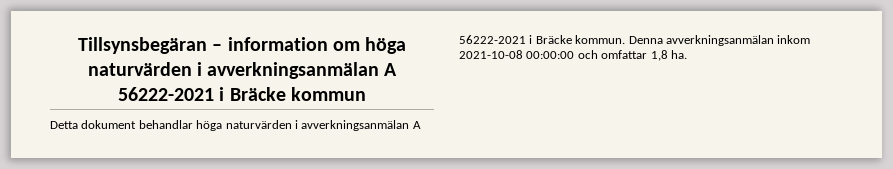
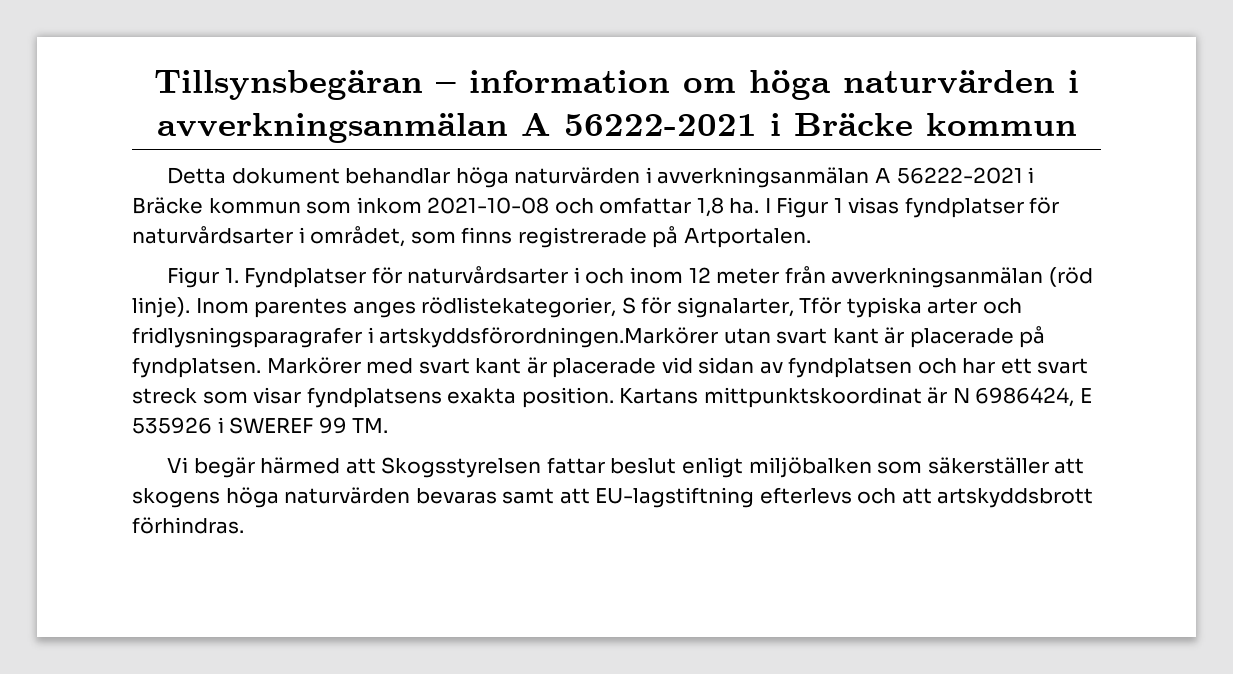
[575,35,774,46] kommun. Denna avverkningsanmälan -> [208,198,352,214] kommun som
[526,51,575,59] 00:00:00 -> (550, 205) none
(687, 54) none -> [764,197,1060,218] [132,226,811,248] [167,266,1093,288] [132,297,1022,318] [132,326,1046,348] [132,357,1089,378] [132,387,1092,408] [132,417,389,434] [167,457,1085,478] [132,487,1094,508] [132,517,244,534] I Figur 1 visas fyndplatser för naturvårdsarter i området, som finns registrerade på Artportalen. // Figur 1. Fyndplatser för naturvårdsarter i och inom 12 meter från avverkningsanmälan (röd linje). Inom parentes anges rödlistekategorier, S för signalarter, Tför typiska arter och fridlysningsparagrafer i artskyddsförordningen.Markörer utan svart kant är placerade på fyndplatsen. Markörer med svart kant är placerade vid sidan av fyndplatsen och har ett svart streck som visar fyndplatsens exakta position. Kartans mittpunktskoordinat är N 6986424, E 535926 i SWEREF 99 TM. // Vi begär härmed att Skogsstyrelsen fattar beslut enligt miljöbalken som säkerställer att skogens höga naturvärden bevaras samt att EU-lagstiftning efterlevs och att artskyddsbrott förhindras.

